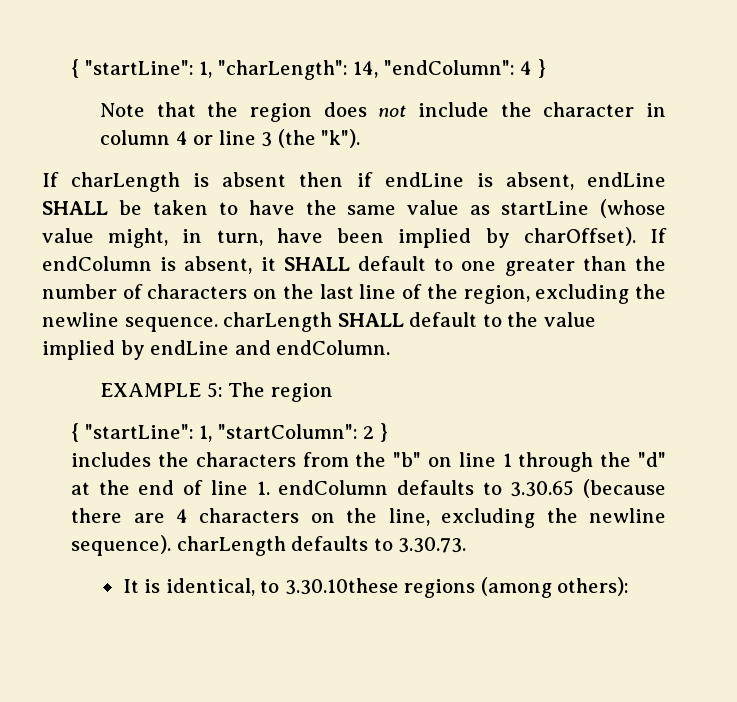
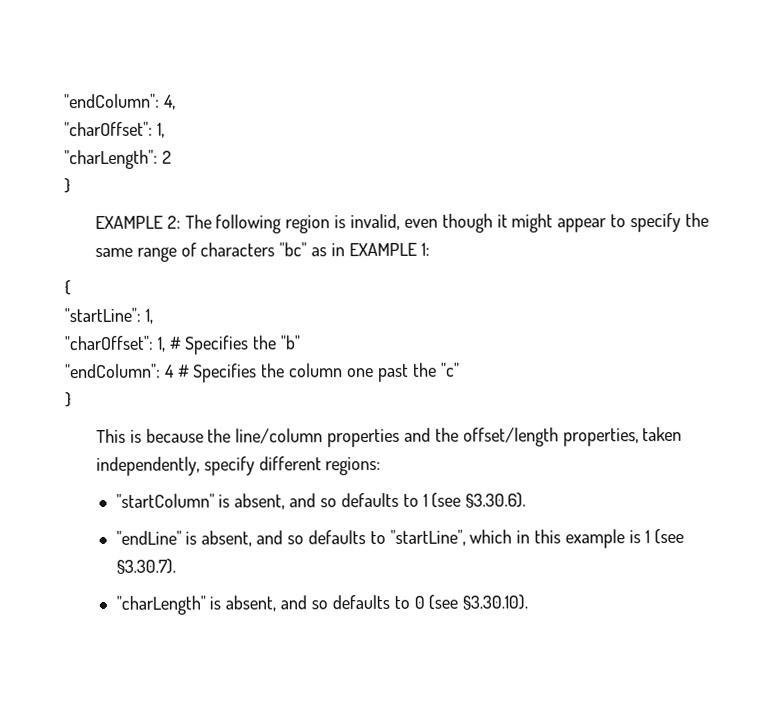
[71,59,546,80] [100,102,666,122] [100,129,361,148] [42,172,667,192] [42,199,666,218] [42,227,667,248] [42,256,666,276] [42,284,667,304] [42,312,596,332] [42,340,391,360] [100,382,333,402] [71,423,388,442] [71,452,666,472] [71,479,666,498] [71,508,666,528] [71,535,467,556] [122,577,630,598] { "startLine": 1, "charLength": 14, "endColumn": 4 } // Note that the region does not include the character in column 4 or line 3 (the "k"). // If charLength is absent then if endLine is absent, endLine SHALL be taken to have the same value as startLine (whose value might, in turn, have been implied by charOffset). If endColumn is absent, it SHALL default to one greater than the number of characters on the last line of the region, excluding the newline sequence. charLength SHALL default to the value implied by endLine and endColumn. // EXAMPLE 5: The region // { "startLine": 1, "startColumn": 2 } // includes the characters from the "b" on line 1 through the "d" at the end of line 1. endColumn defaults to 3.30.65 (because there are 4 characters on the line, excluding the newline sequence). charLength defaults to 3.30.73. // It is identical, to 3.30.10these regions (among others): -> [63,93,176,110] [63,121,165,138] [63,149,172,170] [63,178,71,194] [94,212,709,234] [94,242,430,262] [63,280,71,296] [63,307,153,324] [63,335,301,355] [64,362,460,383] [64,392,72,408] [95,426,683,448] [95,456,382,477] [115,492,527,510] [115,528,684,549] [115,558,176,574] [115,594,529,615] "endColumn": 4, // "charOffset": 1, // "charLength": 2 // } // EXAMPLE 2: The following region is invalid, even though it might appear to specify the same range of characters "bc" as in EXAMPLE 1: // { // "startLine": 1, // "charOffset": 1, # Specifies the "b" // "endColumn": 4 # Specifies the column one past the "c" // } // This is because the line/column properties and the offset/length properties, taken independently, specify different regions: // "startColumn" is absent, and so defaults to 1 (see §3.30.6). // "endLine" is absent, and so defaults to "startLine", which in this example is 1 (see §3.30.7). // "charLength" is absent, and so defaults to 0 (see §3.30.10).

